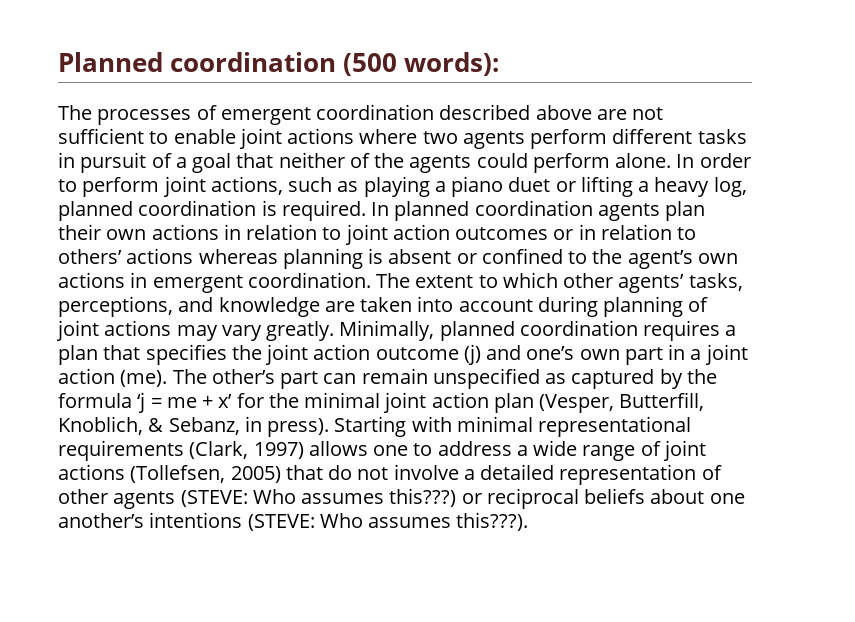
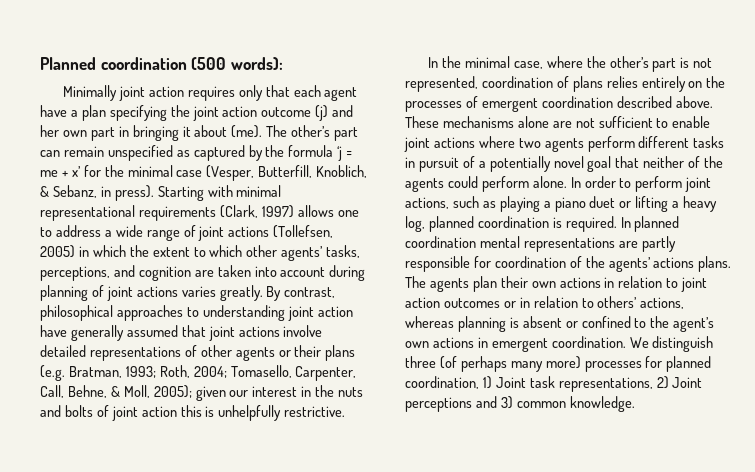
[58,105,92,120] The -> [63,85,358,101] [40,105,354,121] [40,125,359,141] [40,145,353,161] [40,165,368,181] [40,185,282,201] [40,205,359,221] [40,225,334,241] [40,245,361,261] [40,265,366,281] [40,285,336,301] [40,305,353,321] [40,325,323,341] [40,345,356,361] [40,365,357,381] [40,385,364,401] [40,405,346,421] [428,56,713,72] [405,76,726,92] Minimally joint action requires only that each agent have a plan specifying the joint action outcome (j) and her own part in bringing it about (me). The other’s part can remain unspecified as captured by the formula ‘j = me + x’ for the minimal case (Vesper, Butterfill, Knoblich, & Sebanz, in press). Starting with minimal representational requirements (Clark, 1997) allows one to address a wide range of joint actions (Tollefsen, 2005) in which the extent to which other agents’ tasks, perceptions, and cognition are taken into account during planning of joint actions varies greatly. By contrast, philosophical approaches to understanding joint action have generally assumed that joint actions involve detailed representations of other agents or their plans (e.g. Bratman, 1993; Roth, 2004; Tomasello, Carpenter, Call, Behne, & Moll, 2005); given our interest in the nuts and bolts of joint action this is unhelpfully restrictive. // In the minimal case, where the other’s part is not represented, coordination of plans relies entirely on the
[535,105,592,120] above -> [675,96,713,108] [405,116,549,128] above. These mechanisms alone
(187, 162) none -> [489,156,584,172] potentially novel
(593, 208) none -> [479,236,676,252] [405,256,732,272] [405,276,426,288] mental representations are partly responsible for coordination of the agents’ actions plans. The
[126,248,194,264] actions -> [640,297,685,309] actions,
[376,272,743,293] [58,296,709,317] [56,320,737,341] [58,344,748,365] [58,368,717,389] [58,392,705,413] [58,416,692,437] [58,440,706,461] [58,464,722,485] [58,488,745,509] [58,512,529,531] The extent to which other agents’ tasks, perceptions, and knowledge are taken into account during planning of joint actions may vary greatly. Minimally, planned coordination requires a plan that specifies the joint action outcome (j) and one’s own part in a joint action (me). The other’s part can remain unspecified as captured by the formula ‘j = me + x’ for the minimal joint action plan (Vesper, Butterfill, Knoblich, & Sebanz, in press). Starting with minimal representational requirements (Clark, 1997) allows one to address a wide range of joint actions (Tollefsen, 2005) that do not involve a detailed representation of other agents (STEVE: Who assumes this???) or reciprocal beliefs about one another’s intentions (STEVE: Who assumes this???). -> [629,336,714,352] [405,356,712,372] [405,376,703,392] [405,396,635,412] We distinguish three (of perhaps many more) processes for planned coordination, 1) Joint task representations, 2) Joint perceptions and 3) common knowledge.

